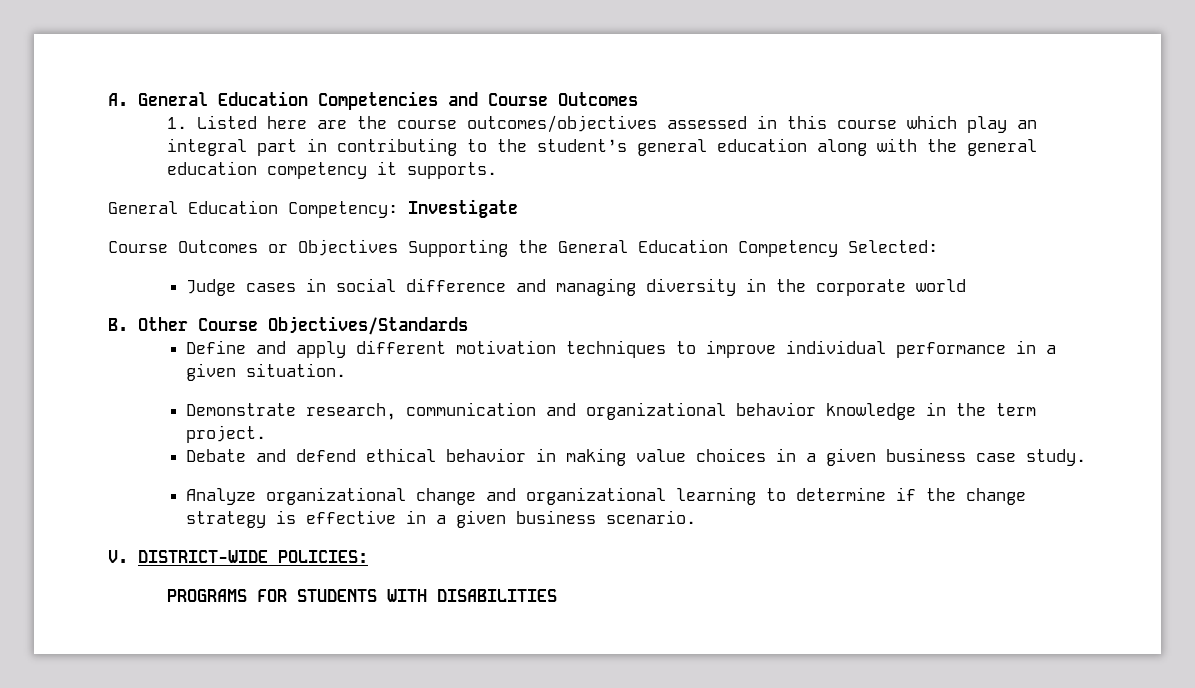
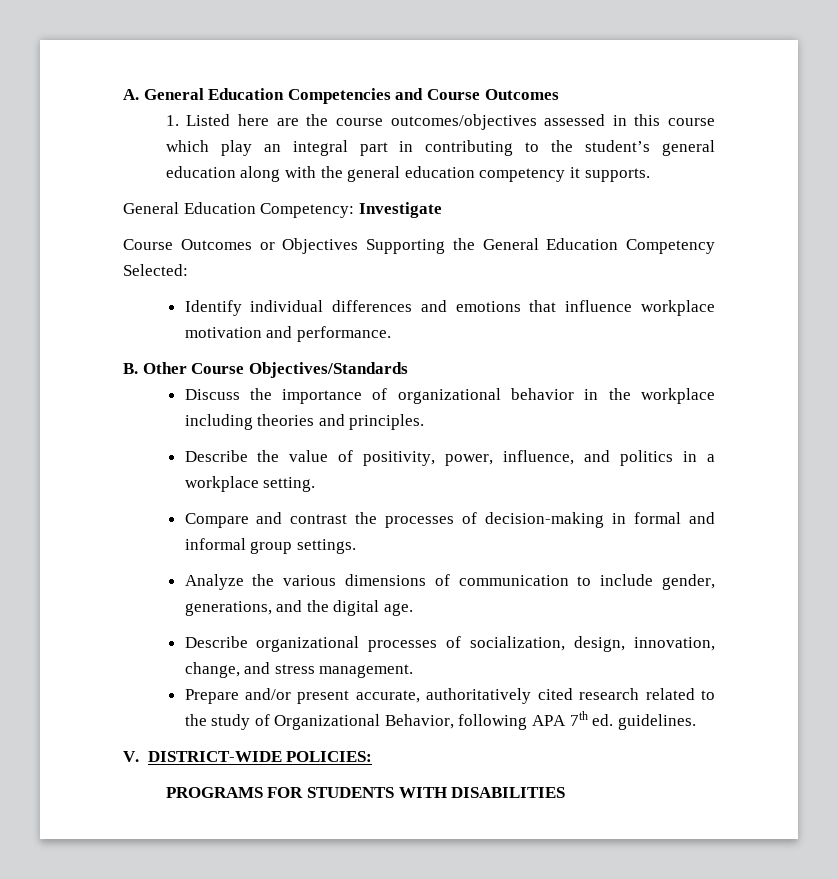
[186,278,967,296] [108,316,468,335] [186,340,1057,358] [186,363,347,381] [186,402,1037,420] [186,425,267,443] [186,448,1087,466] [186,487,1027,505] [186,510,697,528] Judge cases in social difference and managing diversity in the corporate world // B. Other Course Objectives/Standards // Define and apply different motivation techniques to improve individual performance in a given situation. // Demonstrate research, communication and organizational behavior knowledge in the term project. // Debate and defend ethical behavior in making value choices in a given business case study. // Analyze organizational change and organizational learning to determine if the change strategy is effective in a given business scenario. -> [184,300,715,316] [184,326,391,342] [123,362,408,378] [184,388,715,404] [184,414,425,430] [184,450,715,466] [184,476,316,492] [184,512,716,528] [184,538,356,554] [184,574,715,590] [184,600,413,616] [184,636,716,652] [184,662,414,678] [184,688,715,704] [184,711,696,730] Identify individual differences and emotions that influence workplace motivation and performance. // B. Other Course Objectives/Standards // Discuss the importance of organizational behavior in the workplace including theories and principles. // Describe the value of positivity, power, influence, and politics in a workplace setting. // Compare and contrast the processes of decision-making in formal and informal group settings. // Analyze the various dimensions of communication to include gender, generations, and the digital age. // Describe organizational processes of socialization, design, innovation, change, and stress management. // Prepare and/or present accurate, authoritatively cited research related to the study of Organizational Behavior, following APA 7th ed. guidelines.

